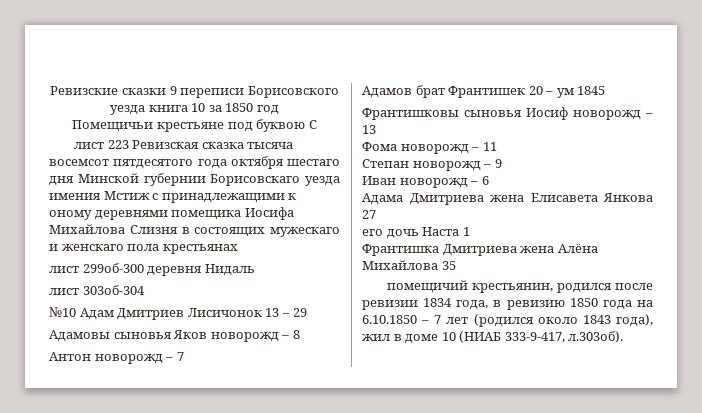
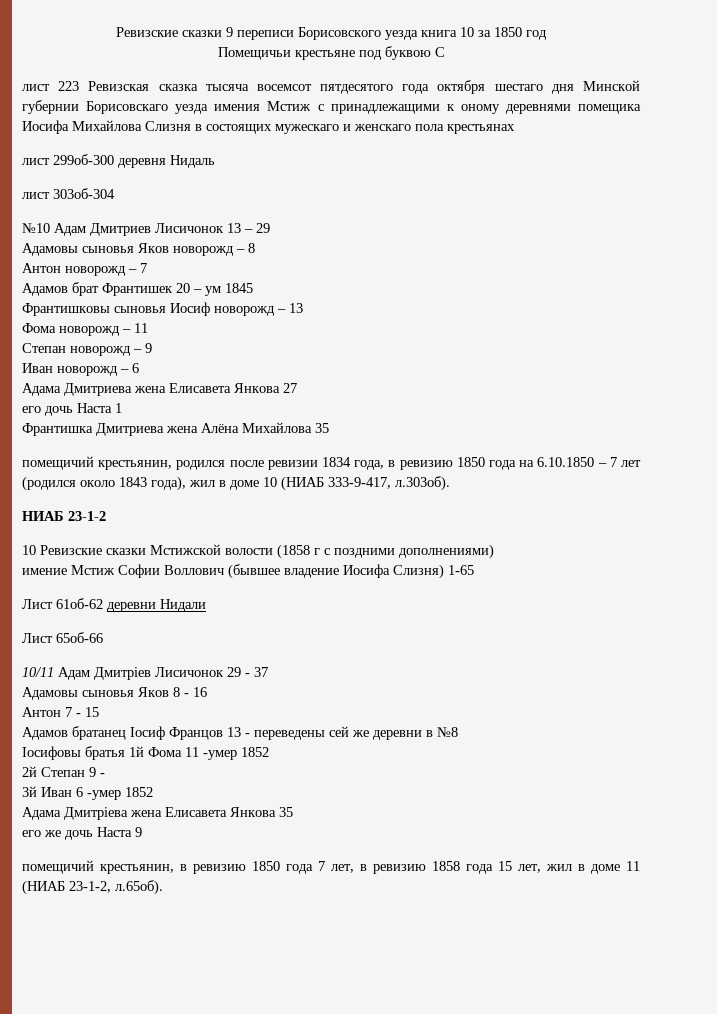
(624, 337) none -> [22,511,106,521] [22,544,494,559] [22,564,474,579] [22,598,206,612] [22,632,103,643] [22,667,268,680] [22,687,207,700] [22,707,99,717] [22,726,458,740] [22,746,269,760] [22,766,105,777] [22,786,153,800] [22,807,293,820] [22,827,142,840] [22,860,640,874] [22,880,163,895] // НИАБ 23-1-2 // 10 Ревизские сказки Мстижской волости (1858 г с поздними дополнениями) // имение Мстиж Софии Воллович (бывшее владение Иосифа Слизня) 1-65 // Лист 61об-62 деревни Нидали // Лист 65об-66 // 10/11 Адам Дмитрiев Лисичонок 29 - 37 // Адамовы сыновья Яков 8 - 16 // Антон 7 - 15 // Адамов братанец Iосиф Францов 13 - переведены сей же деревни в №8 // Iосифовы братья 1й Фома 11 -умер 1852 // 2й Степан 9 - // 3й Иван 6 -умер 1852 // Адама Дмитрiева жена Елисавета Янкова 35 // его же дочь Наста 9 // помещичий крестьянин, в ревизию 1850 года 7 лет, в ревизию 1858 года 15 лет, жил в доме 11 (НИАБ 23-1-2, л.65об).

